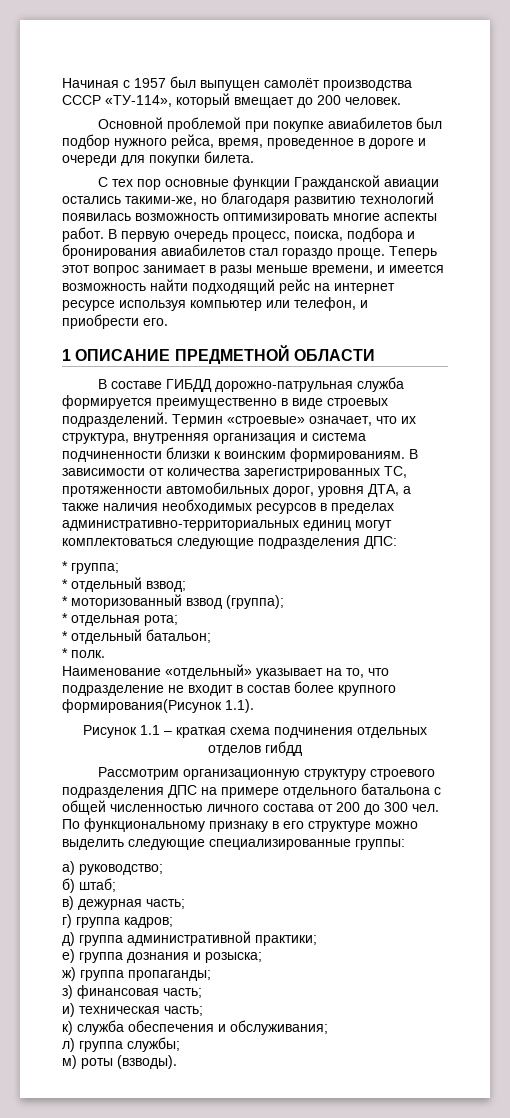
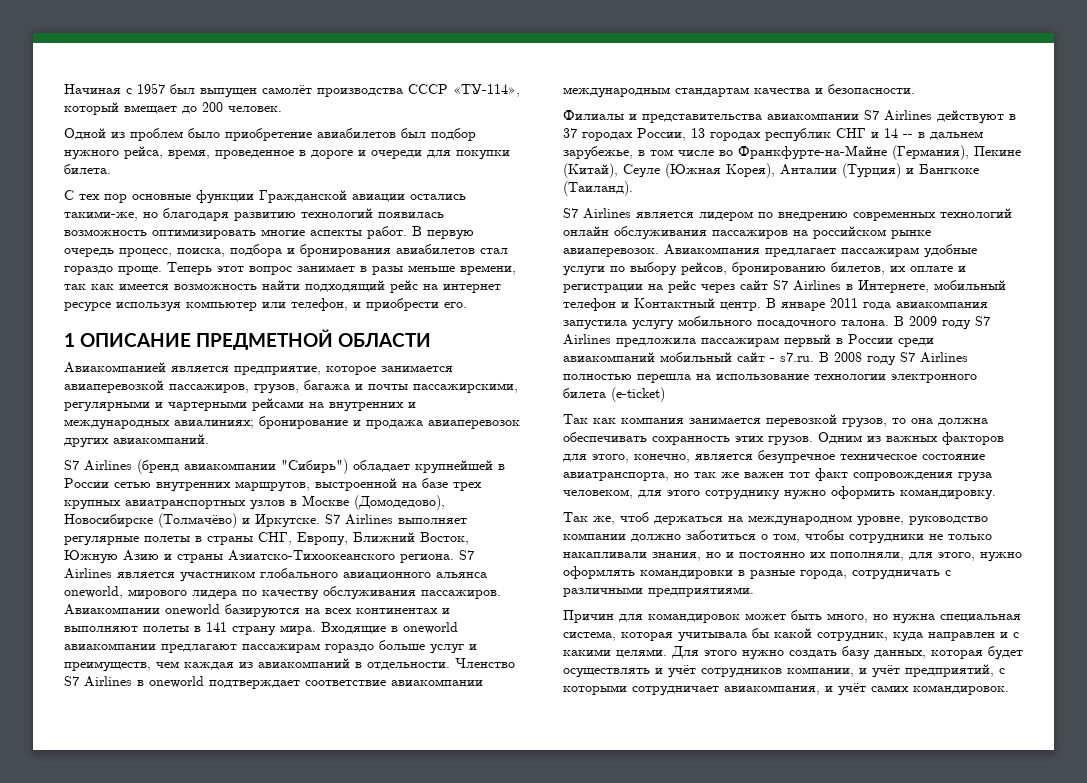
[98,117,325,132] Основной проблемой при покупке -> [64,128,312,141] Одной из проблем было приобретение
[377,265,385,273] и -> [64,284,114,290] так как
[98,377,405,392] [62,395,388,409] [62,412,416,427] [62,433,366,444] [62,447,418,462] [62,466,407,479] [62,482,411,497] [62,499,394,514] [62,520,392,531] [62,536,397,549] [62,561,119,574] [62,577,186,592] [62,594,284,609] [62,613,178,626] [62,629,211,644] [62,648,105,658] [62,664,389,679] [62,681,396,696] [62,699,254,713] [83,725,427,738] [208,741,302,756] [98,767,436,780] [62,783,441,798] [62,800,439,815] [62,818,418,832] [62,839,405,850] [62,861,163,875] [62,878,116,893] [62,896,185,910] [62,914,173,928] [62,931,317,946] [62,949,262,963] [62,967,211,981] [62,985,202,999] [62,1003,203,1017] [62,1020,328,1035] [62,1037,180,1052] [62,1055,177,1069] В составе ГИБДД дорожно-патрульная служба формируется преимущественно в виде строевых подразделений. Термин «строевые» означает, что их структура, внутренняя организация и система подчиненности близки к воинским формированиям. В зависимости от количества зарегистрированных ТС, протяженности автомобильных дорог, уровня ДТА, а также наличия необходимых ресурсов в пределах административно-территориальных единиц могут комплектоваться следующие подразделения ДПС: // * группа; // * отдельный взвод; // * моторизованный взвод (группа); // * отдельная рота; // * отдельный батальон; // * полк. // Наименование «отдельный» указывает на то, что подразделение не входит в состав более крупного формирования(Рисунок 1.1). // Рисунок 1.1 – краткая схема подчинения отдельных отделов гибдд // Рассмотрим организационную структуру строевого подразделения ДПС на примере отдельного батальона с общей численностью личного состава от 200 до 300 чел. По функциональному признаку в его структуре можно выделить следующие специализированные группы: // а) руководство; // б) штаб; // в) дежурная часть; // г) группа кадров; // д) группа административной практики; // е) группа дознания и розыска; // ж) группа пропаганды; // з) финансовая часть; // и) техническая часть; // к) служба обеспечения и обслуживания; // л) группа службы; // м) роты (взводы). -> [64,362,453,375] [64,380,518,394] [64,398,416,412] [64,416,520,430] [64,434,209,448] [64,459,505,474] [64,478,482,492] [64,495,445,510] [64,513,467,528] [64,532,469,546] [64,550,474,564] [64,568,487,582] [64,586,501,600] [64,604,450,618] [64,622,458,636] [64,640,477,654] [64,658,515,672] [64,676,483,689] [563,84,915,98] [563,110,1016,124] [563,128,983,142] [563,145,1021,160] [563,163,979,178] [563,181,633,196] [563,208,1012,221] [563,226,931,240] [563,244,977,258] [563,262,966,276] [563,280,1006,293] [563,298,988,311] [563,316,990,330] [563,334,934,347] [563,352,968,366] [563,374,977,383] [563,387,665,402] [563,414,988,428] [563,432,1004,446] [563,450,985,464] [563,468,992,482] [563,486,996,500] [563,512,988,526] [563,530,992,544] [563,552,1022,562] [563,566,951,580] [563,587,754,597] [563,610,1021,624] [563,628,1019,642] [563,646,1023,660] [563,664,1005,678] [563,683,1009,696] Авиакомпанией является предприятие, которое занимается авиаперевозкой пассажиров, грузов, багажа и почты пассажирскими, регулярными и чартерными рейсами на внутренних и международных авиалиниях; бронирование и продажа авиаперевозок других авиакомпаний. // S7 Airlines (бренд авиакомпании "Сибирь") обладает крупнейшей в России сетью внутренних маршрутов, выстроенной на базе трех крупных авиатранспортных узлов в Москве (Домодедово), Новосибирске (Толмачёво) и Иркутске. S7 Airlines выполняет регулярные полеты в страны СНГ, Европу, Ближний Восток, Южную Азию и страны Азиатско-Тихоокеанского региона. S7 Airlines является участником глобального авиационного альянса oneworld, мирового лидера по качеству обслуживания пассажиров. Авиакомпании oneworld базируются на всех континентах и выполняют полеты в 141 страну мира. Входящие в oneworld авиакомпании предлагают пассажирам гораздо больше услуг и преимуществ, чем каждая из авиакомпаний в отдельности. Членство S7 Airlines в oneworld подтверждает соответствие авиакомпании международным стандартам качества и безопасности. // Филиалы и представительства авиакомпании S7 Airlines действуют в 37 городах России, 13 городах республик СНГ и 14 -- в дальнем зарубежье, в том числе во Франкфурте-на-Майне (Германия), Пекине (Китай), Сеуле (Южная Корея), Анталии (Турция) и Бангкоке (Таиланд). // S7 Airlines является лидером по внедрению современных технологий онлайн обслуживания пассажиров на российском рынке авиаперевозок. Авиакомпания предлагает пассажирам удобные услуги по выбору рейсов, бронированию билетов, их оплате и регистрации на рейс через сайт S7 Airlines в Интернете, мобильный телефон и Контактный центр. В январе 2011 года авиакомпания запустила услугу мобильного посадочного талона. В 2009 году S7 Airlines предложила пассажирам первый в России среди авиакомпаний мобильный сайт - s7.ru. В 2008 году S7 Airlines полностью перешла на использование технологии электронного билета (e-ticket) // Так как компания занимается перевозкой грузов, то она должна обеспечивать сохранность этих грузов. Одним из важных факторов для этого, конечно, является безупречное техническое состояние авиатранспорта, но так же важен тот факт сопровождения груза человеком, для этого сотруднику нужно оформить командировку. // Так же, чтоб держаться на международном уровне, руководство компании должно заботиться о том, чтобы сотрудники не только накапливали знания, но и постоянно их пополняли, для этого, нужно оформлять командировки в разные города, сотрудничать с различными предприятиями. // Причин для командировок может быть много, но нужна специальная система, которая учитывала бы какой сотрудник, куда направлен и с какими целями. Для этого нужно создать базу данных, которая будет осуществлять и учёт сотрудников компании, и учёт предприятий, с которыми сотрудничает авиакомпания, и учёт самих командировок.

